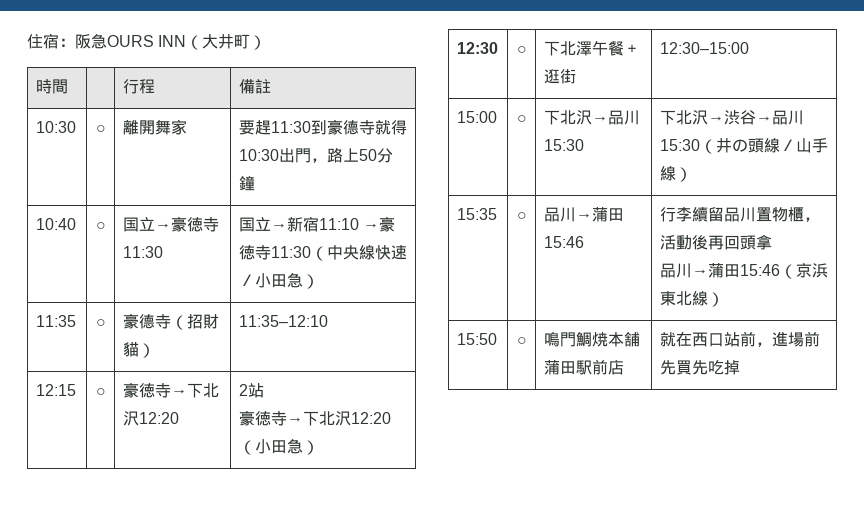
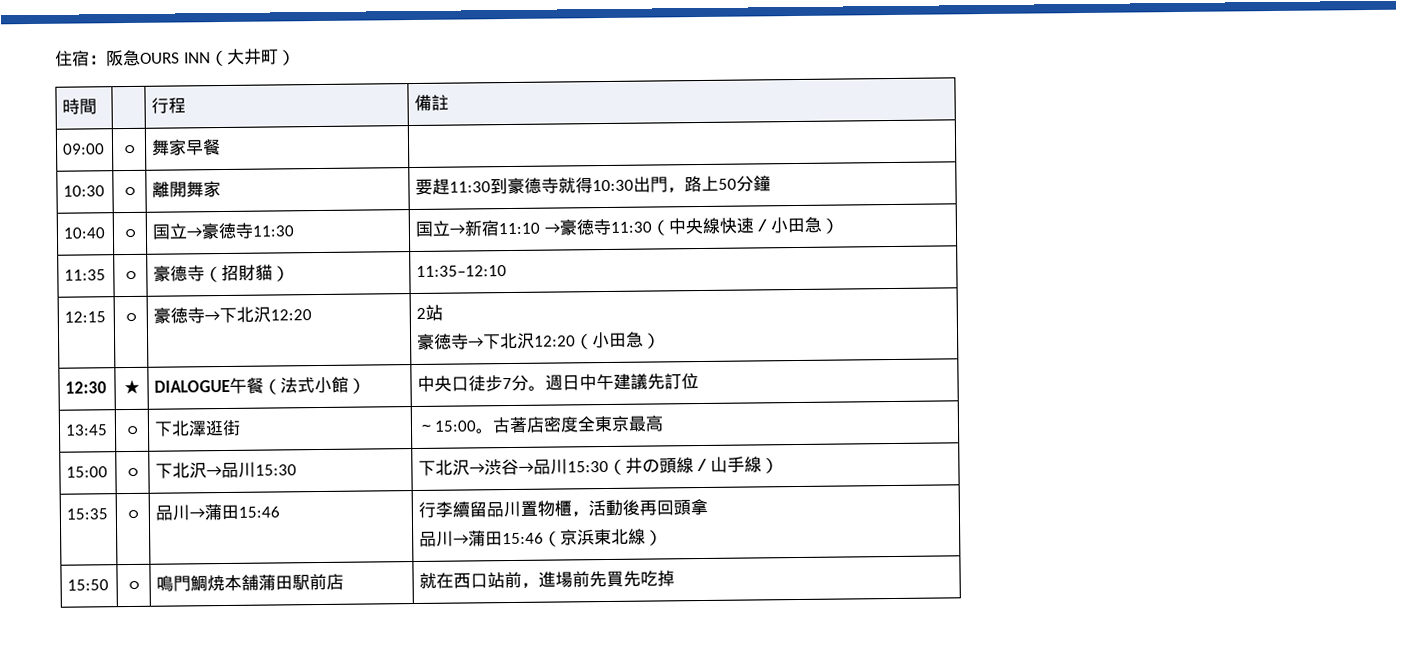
(271, 86) none -> [62,143,106,155] [124,144,136,155] [151,139,222,156] // 09:00 | ○ | 舞家早餐 |
(498, 48) none -> [122,379,141,395] [154,376,367,395] [417,373,700,392] [65,424,109,436] | ★ | DIALOGUE午餐（法式小館） | 中央口徒步7分。週日中午建議先訂位 // 13:45
[591,41,640,56] 午餐＋ -> (208, 428) none
[659,42,749,54] 12:30–15:00 -> [417,415,665,434] ～15:00。古著店密度全東京最高

